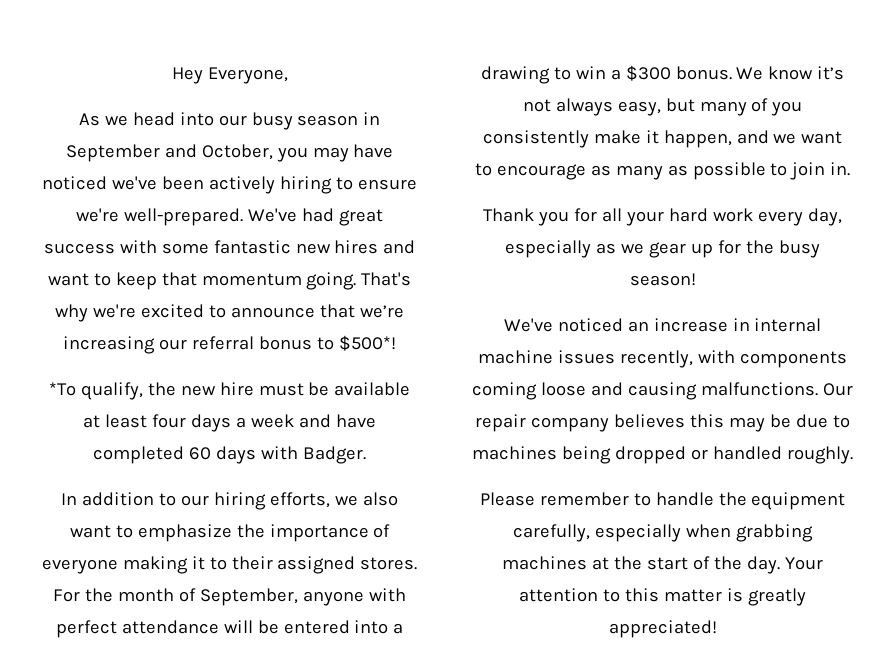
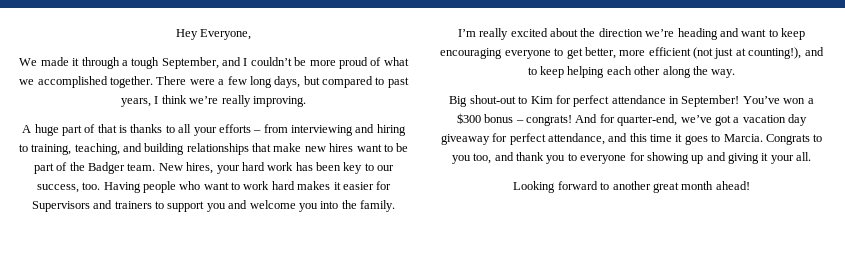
[78,112,381,130] [65,144,394,162] [42,176,417,194] [76,208,383,226] [43,240,416,254] [47,272,412,290] [55,304,404,322] [63,335,396,354] [48,382,411,400] [83,414,376,432] [93,446,366,464] [61,492,398,510] [69,524,391,542] [41,556,418,574] [53,588,406,606] [55,620,404,638] [480,65,845,84] [522,98,803,116] [482,130,843,148] [474,162,851,180] [483,208,842,226] [505,240,820,258] [629,273,696,286] [503,318,822,332] [478,350,847,368] [472,382,853,400] [475,414,850,432] [472,446,853,464] [479,492,846,510] [513,524,813,542] [502,556,823,574] [519,588,806,606] [608,620,717,638] As we head into our busy season in September and October, you may have noticed we've been actively hiring to ensure we're well-prepared. We've had great success with some fantastic new hires and want to keep that momentum going. That's why we're excited to announce that we’re increasing our referral bonus to $500*! // *To qualify, the new hire must be available at least four days a week and have completed 60 days with Badger. // In addition to our hiring efforts, we also want to emphasize the importance of everyone making it to their assigned stores. For the month of September, anyone with perfect attendance will be entered into a drawing to win a $300 bonus. We know it’s not always easy, but many of you consistently make it happen, and we want to encourage as many as possible to join in. // Thank you for all your hard work every day, especially as we gear up for the busy season! // We've noticed an increase in internal machine issues recently, with components coming loose and causing malfunctions. Our repair company believes this may be due to machines being dropped or handled roughly. // Please remember to handle the equipment carefully, especially when grabbing machines at the start of the day. Your attention to this matter is greatly appreciated! -> [19,57,409,69] [19,76,409,88] [121,95,306,107] [22,124,406,136] [18,143,409,155] [33,162,395,174] [36,181,392,193] [31,200,396,212] [457,28,806,40] [440,47,824,59] [527,66,736,78] [449,95,814,107] [456,113,808,126] [440,133,823,145] [451,152,812,164] [513,181,750,193] We made it through a tough September, and I couldn’t be more proud of what we accomplished together. There were a few long days, but compared to past years, I think we’re really improving. // A huge part of that is thanks to all your efforts – from interviewing and hiring to training, teaching, and building relationships that make new hires want to be part of the Badger team. New hires, your hard work has been key to our success, too. Having people who want to work hard makes it easier for Supervisors and trainers to support you and welcome you into the family. // I’m really excited about the direction we’re heading and want to keep encouraging everyone to get better, more efficient (not just at counting!), and to keep helping each other along the way. // Big shout-out to Kim for perfect attendance in September! You’ve won a $300 bonus – congrats! And for quarter-end, we’ve got a vacation day giveaway for perfect attendance, and this time it goes to Marcia. Congrats to you too, and thank you to everyone for showing up and giving it your all. // Looking forward to another great month ahead!

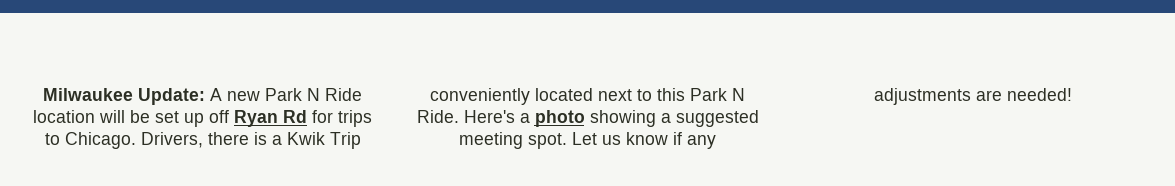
[175,29,252,40] [19,57,409,69] [19,76,409,88] [121,95,306,107] [22,124,406,136] [18,143,409,155] [33,162,395,174] [36,181,392,193] [31,200,396,212] [457,28,806,40] [440,47,824,59] [527,66,736,78] [449,95,814,107] [456,113,808,126] [440,133,823,145] [451,152,812,164] [513,181,750,193] Hey Everyone, // We made it through a tough September, and I couldn’t be more proud of what we accomplished together. There were a few long days, but compared to past years, I think we’re really improving. // A huge part of that is thanks to all your efforts – from interviewing and hiring to training, teaching, and building relationships that make new hires want to be part of the Badger team. New hires, your hard work has been key to our success, too. Having people who want to work hard makes it easier for Supervisors and trainers to support you and welcome you into the family. // I’m really excited about the direction we’re heading and want to keep encouraging everyone to get better, more efficient (not just at counting!), and to keep helping each other along the way. // Big shout-out to Kim for perfect attendance in September! You’ve won a $300 bonus – congrats! And for quarter-end, we’ve got a vacation day giveaway for perfect attendance, and this time it goes to Marcia. Congrats to you too, and thank you to everyone for showing up and giving it your all. // Looking forward to another great month ahead! -> [43,88,362,105] [33,110,372,127] [44,132,361,149] [430,88,745,105] [416,110,759,127] [459,132,716,149] [873,88,1072,105] Milwaukee Update: A new Park N Ride location will be set up off Ryan Rd for trips to Chicago. Drivers, there is a Kwik Trip conveniently located next to this Park N Ride. Here's a photo showing a suggested meeting spot. Let us know if any adjustments are needed!

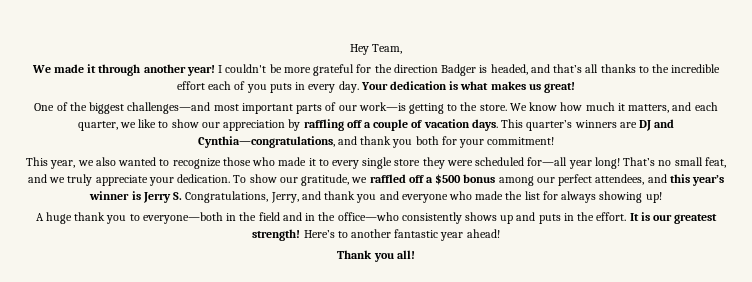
[43,88,362,105] [33,110,372,127] [44,132,361,149] [430,88,745,105] [416,110,759,127] [459,132,716,149] [873,88,1072,105] Milwaukee Update: A new Park N Ride location will be set up off Ryan Rd for trips to Chicago. Drivers, there is a Kwik Trip conveniently located next to this Park N Ride. Here's a photo showing a suggested meeting spot. Let us know if any adjustments are needed! -> [349,44,403,55] [31,64,721,76] [176,81,576,93] [34,102,718,114] [77,119,675,131] [197,136,555,148] [26,157,726,169] [27,174,725,186] [89,191,662,203] [35,212,718,224] [252,229,500,241] [337,250,415,262] Hey Team, // We made it through another year! I couldn't be more grateful for the direction Badger is headed, and that’s all thanks to the incredible effort each of you puts in every day. Your dedication is what makes us great! // One of the biggest challenges—and most important parts of our work—is getting to the store. We know how much it matters, and each quarter, we like to show our appreciation by raffling off a couple of vacation days. This quarter’s winners are DJ and Cynthia—congratulations, and thank you both for your commitment! // This year, we also wanted to recognize those who made it to every single store they were scheduled for—all year long! That’s no small feat, and we truly appreciate your dedication. To show our gratitude, we raffled off a $500 bonus among our perfect attendees, and this year’s winner is Jerry S. Congratulations, Jerry, and thank you and everyone who made the list for always showing up! // A huge thank you to everyone—both in the field and in the office—who consistently shows up and puts in the effort. It is our greatest strength! Here’s to another fantastic year ahead! // Thank you all!

